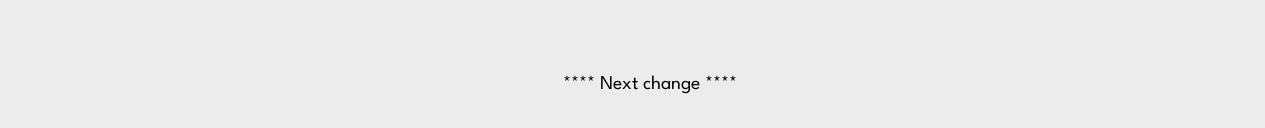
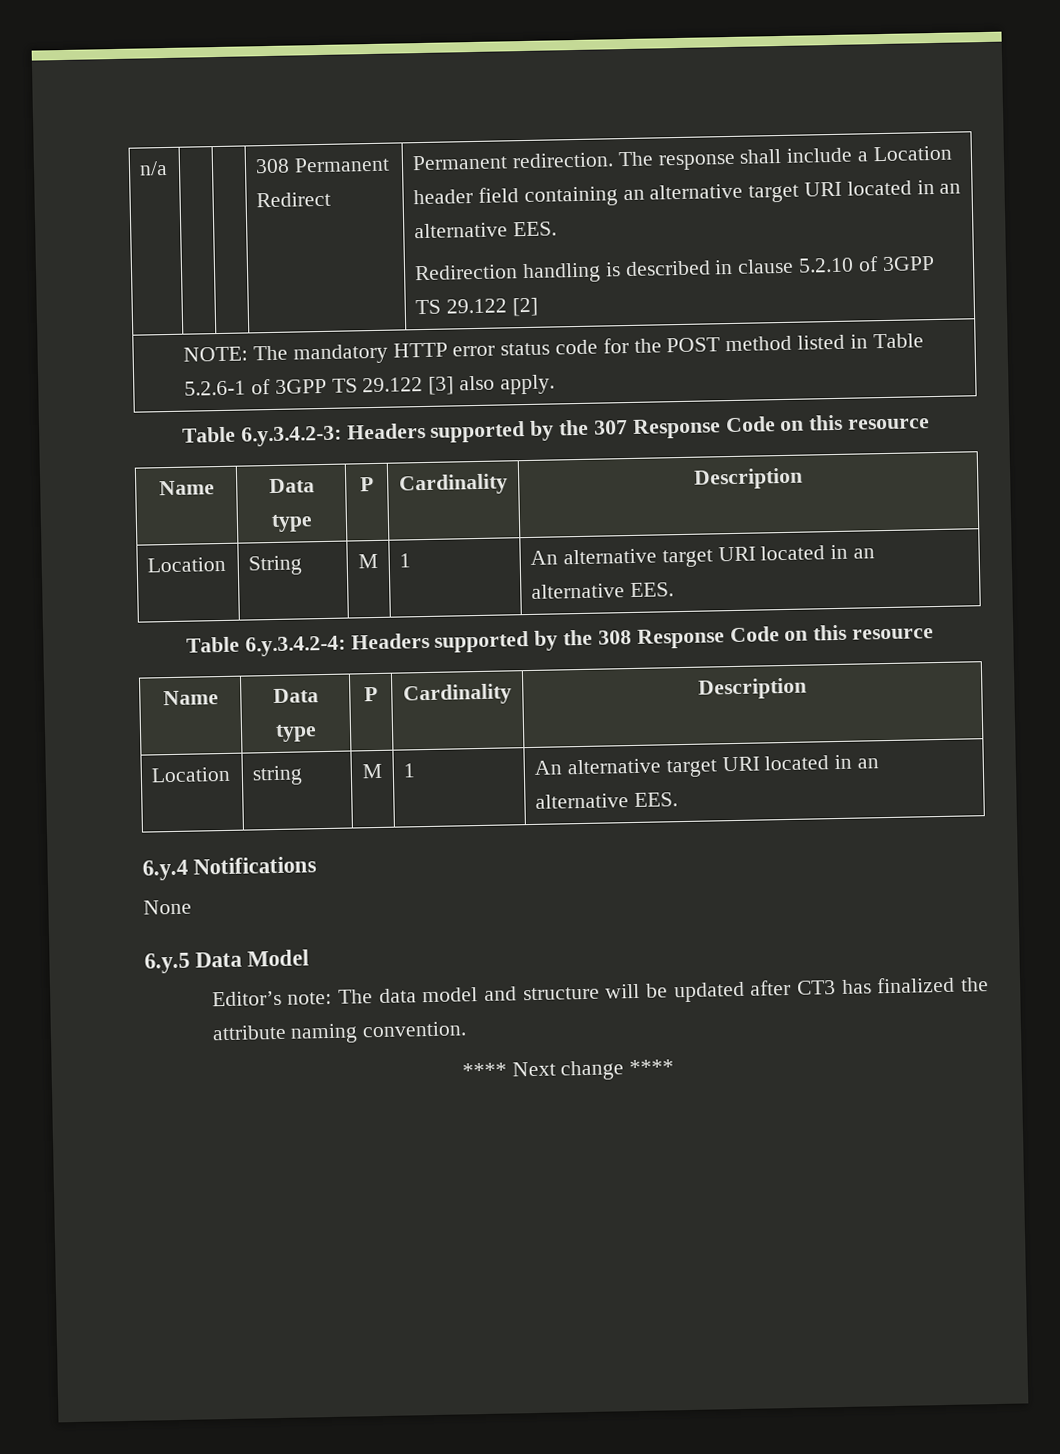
(562, 82) none -> [139,160,169,176] [255,156,390,174] [256,191,332,208] [412,145,952,171] [413,179,962,208] [414,221,557,239] [414,256,935,284] [415,297,538,317] [183,333,924,365] [184,374,555,396] [182,414,930,447] [158,480,215,496] [268,478,315,494] [271,514,313,533] [360,477,374,492] [399,473,508,496] [694,467,804,490] [147,556,227,573] [248,555,303,576] [358,553,378,569] [399,553,412,568] [530,544,876,568] [531,582,674,599] [186,624,934,657] [162,690,219,706] [272,688,319,704] [275,724,317,742] [364,686,378,702] [403,683,512,706] [698,677,808,700] [151,766,231,783] [252,765,304,786] [362,763,382,779] [403,763,416,778] [534,754,880,778] [535,792,678,809] [142,856,318,881] [143,899,192,915] [144,949,310,974] [211,976,990,1007] [211,1021,468,1044] n/a | | | 308 Permanent Redirect | Permanent redirection. The response shall include a Location header field containing an alternative target URI located in an alternative EES. // Redirection handling is described in clause 5.2.10 of 3GPP TS 29.122 [2] // NOTE: The mandatory HTTP error status code for the POST method listed in Table 5.2.6-1 of 3GPP TS 29.122 [3] also apply. // Table 6.y.3.4.2-3: Headers supported by the 307 Response Code on this resource // Name | Data type | P | Cardinality | Description // Location | String | M | 1 | An alternative target URI located in an alternative EES. // Table 6.y.3.4.2-4: Headers supported by the 308 Response Code on this resource // Name | Data type | P | Cardinality | Description // Location | string | M | 1 | An alternative target URI located in an alternative EES. // 6.y.4 Notifications // None // 6.y.5 Data Model // Editor’s note: The data model and structure will be updated after CT3 has finalized the attribute naming convention. //

